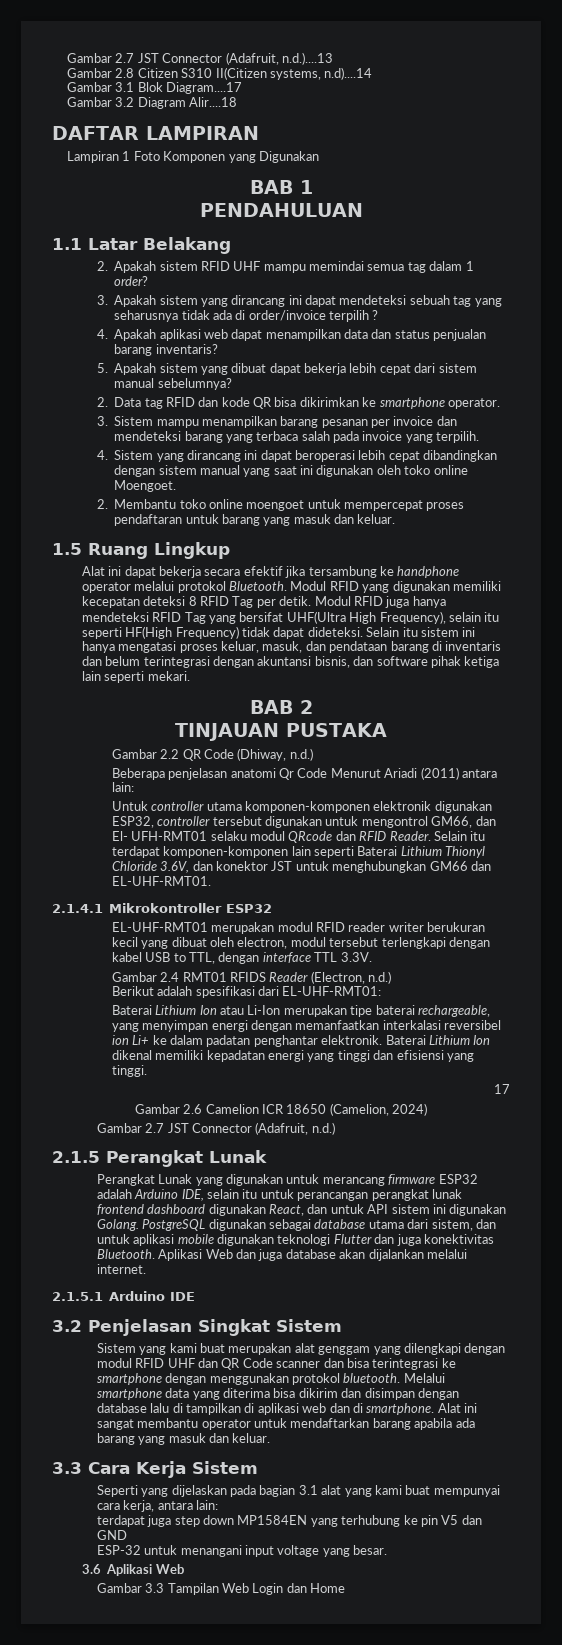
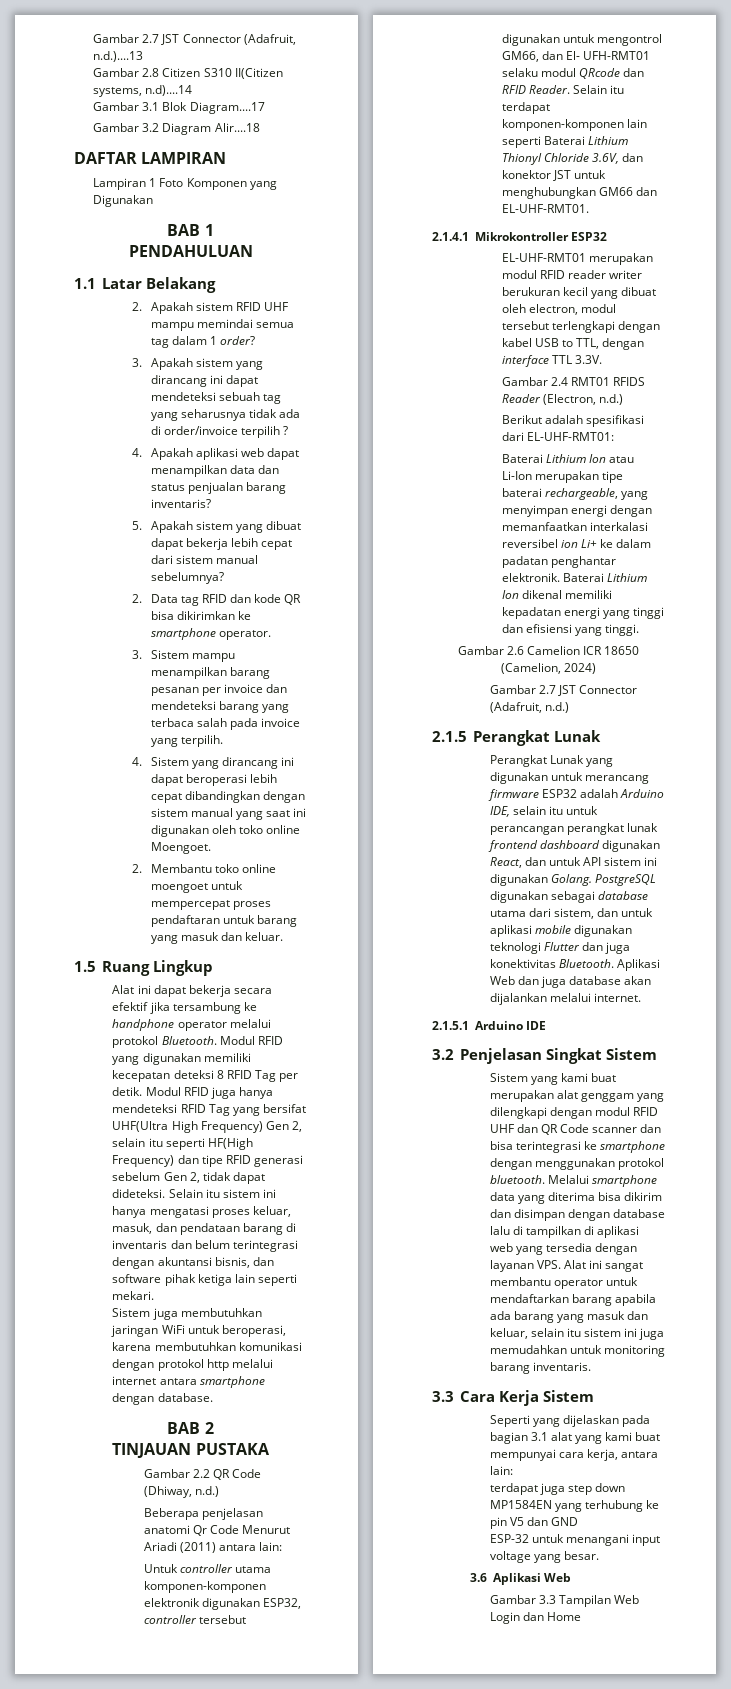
[379,611,446,624] Frequency), -> [200,1121,302,1133] Frequency) Gen 2,
(239, 632) none -> [177,1155,303,1167] [112,1172,200,1183] dan tipe RFID generasi sebelum Gen 2,
(190, 676) none -> [112,1308,262,1320] [111,1325,286,1337] [112,1342,302,1351] [112,1359,273,1371] [112,1376,265,1388] [112,1393,213,1405] // Sistem juga membutuhkan jaringan WiFi untuk beroperasi, karena membutuhkan komunikasi dengan protokol http melalui internet antara smartphone dengan database.
[494,1084,510,1094] // 17 -> (640, 630) none
[329,1403,435,1415] dan di smartphone. -> [515,1243,637,1255] [489,1260,561,1272] yang tersedia dengan layanan VPS.
[232,1433,271,1443] keluar. -> [489,1328,665,1340] [489,1345,665,1357] [489,1362,591,1374] keluar, selain itu sistem ini juga memudahkan untuk monitoring barang inventaris.

